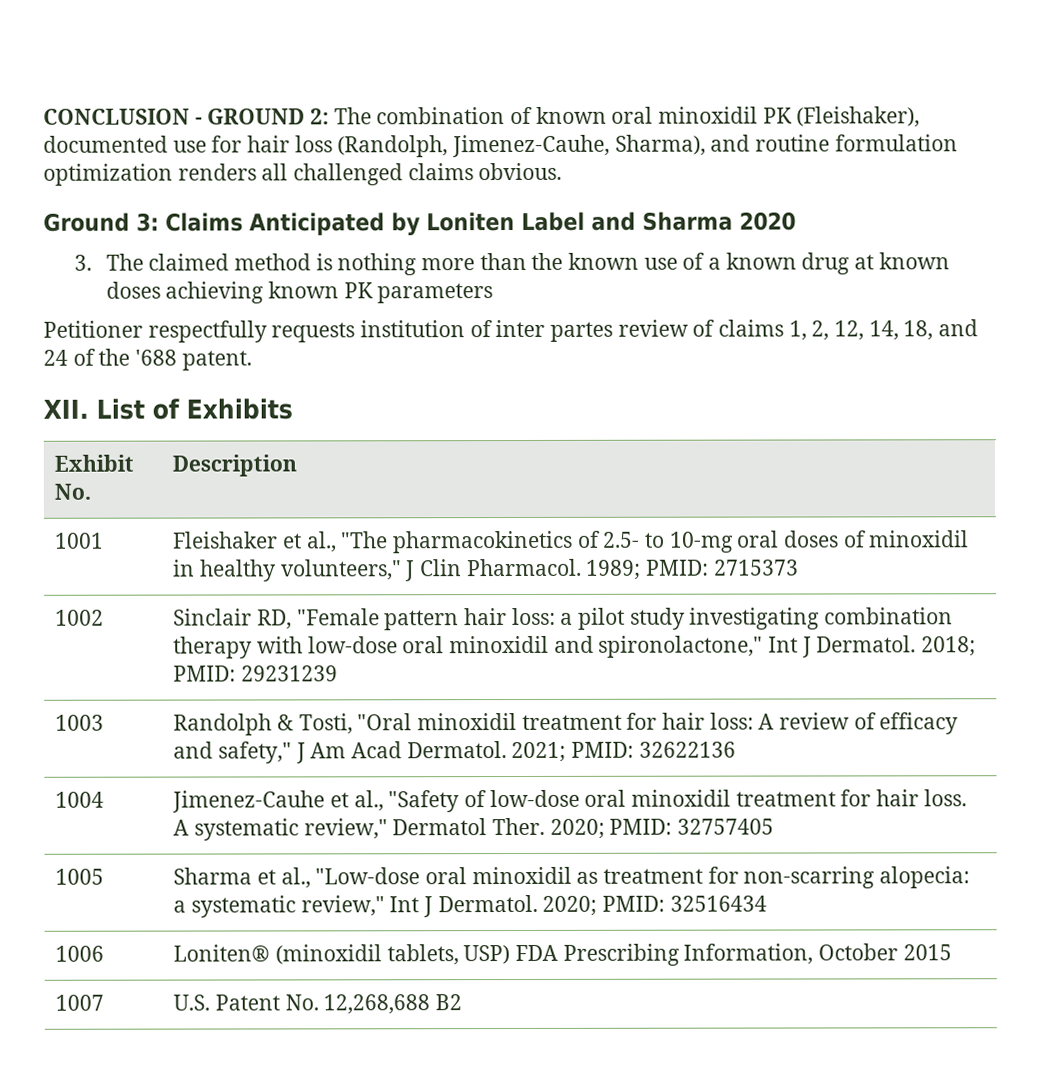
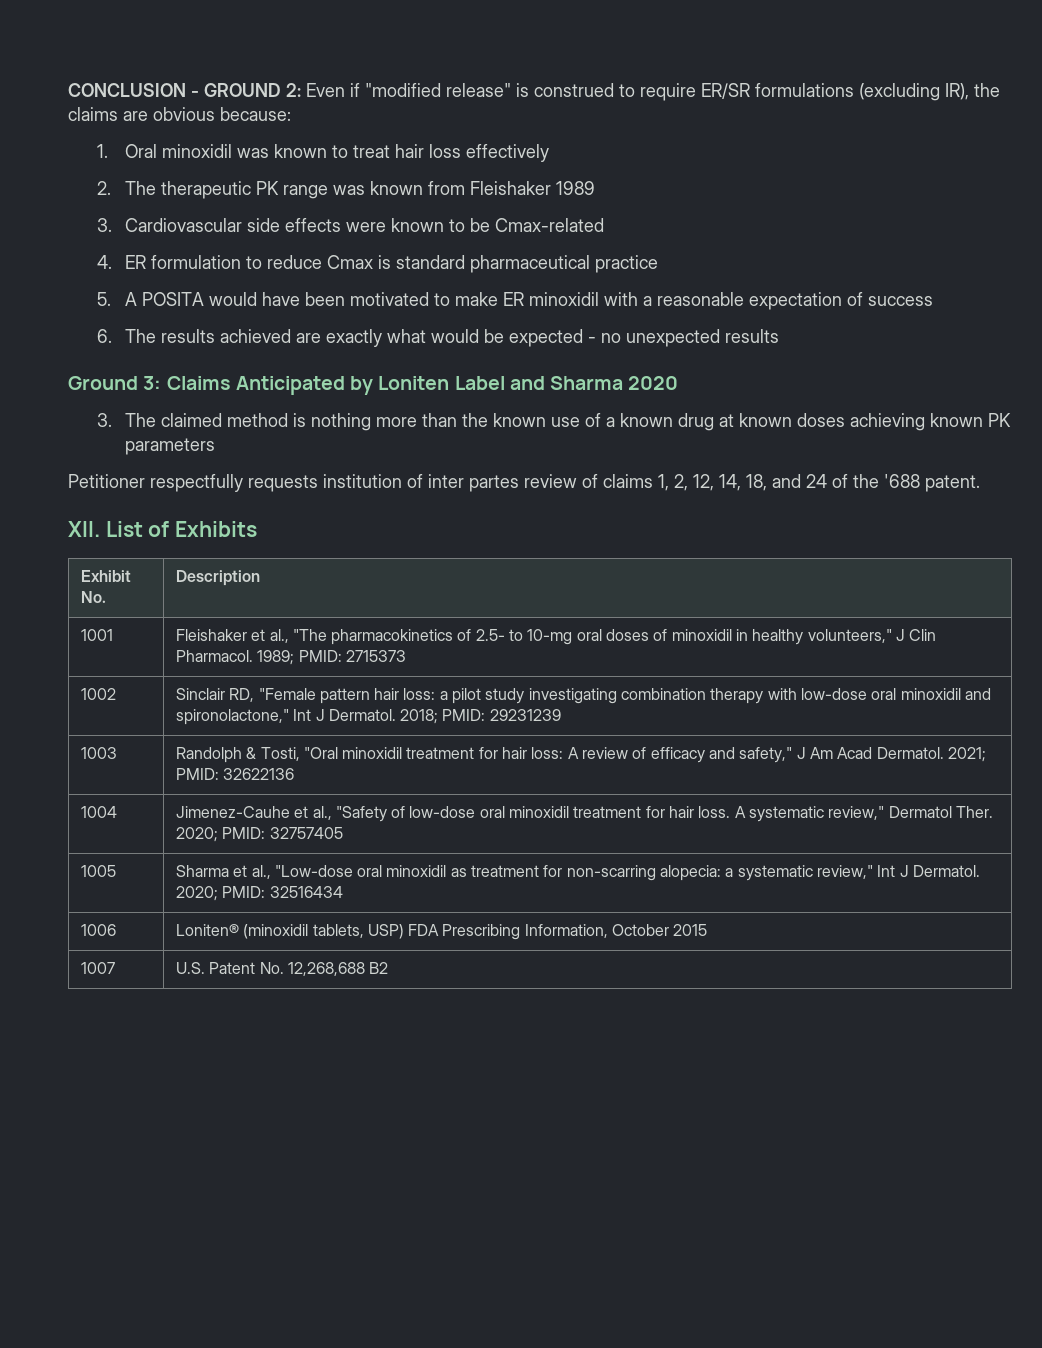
[333,106,921,128] [43,134,958,158] [43,162,563,186] The combination of known oral minoxidil PK (Fleishaker), documented use for hair loss (Randolph, Jimenez-Cauhe, Sharma), and routine formulation optimization renders all challenged claims obvious. -> [306,83,1000,101] [68,107,291,121] [96,144,550,162] [96,181,596,199] [96,218,605,232] [96,255,659,273] [96,292,934,310] [96,329,780,347] Even if "modified release" is construed to require ER/SR formulations (excluding IR), the claims are obvious because: // 1. Oral minoxidil was known to treat hair loss effectively // 2. The therapeutic PK range was known from Fleishaker 1989 // 3. Cardiovascular side effects were known to be Cmax-related // 4. ER formulation to reduce Cmax is standard pharmaceutical practice // 5. A POSITA would have been motivated to make ER minoxidil with a reasonable expectation of success // 6. The results achieved are exactly what would be expected - no unexpected results

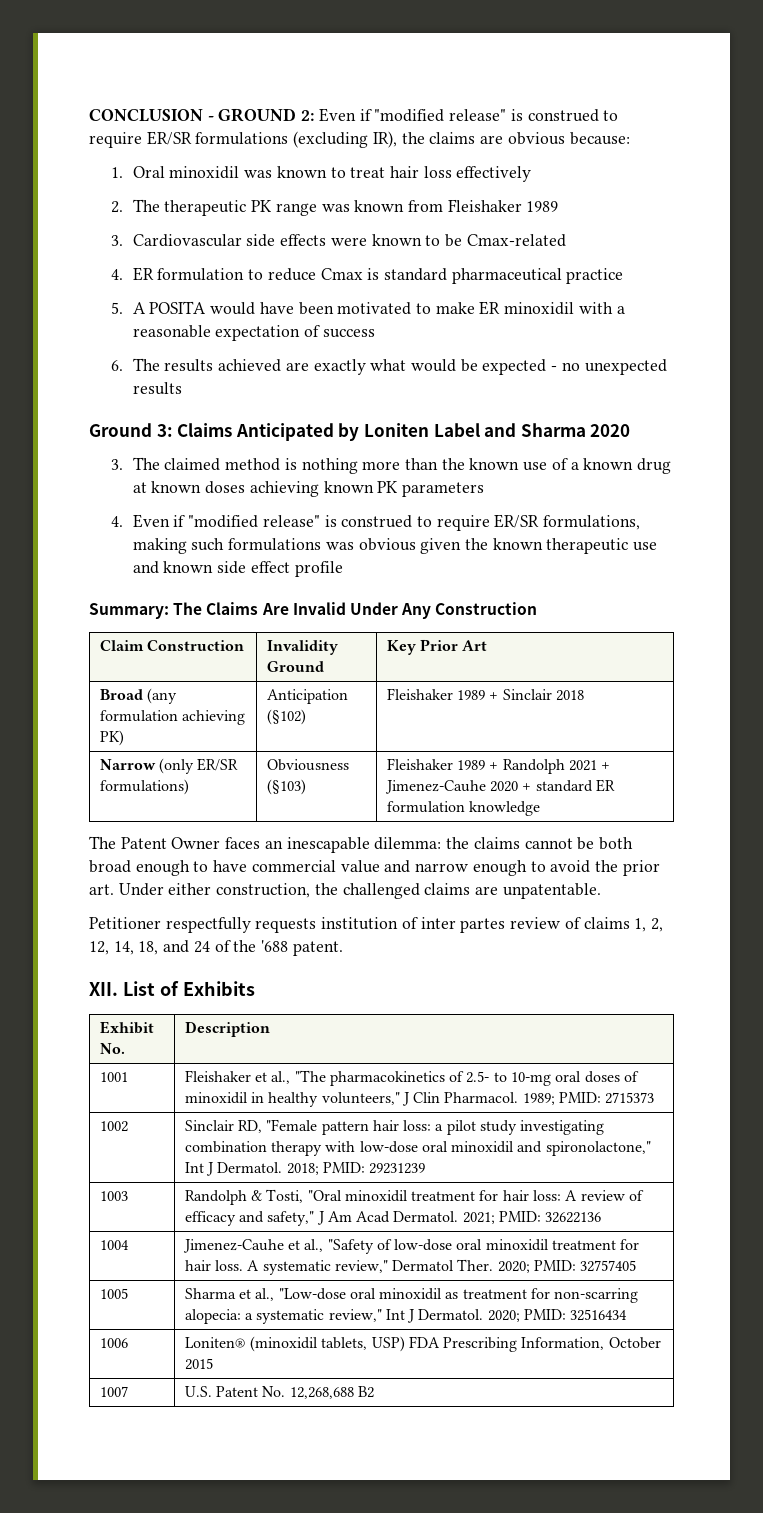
(216, 446) none -> [110,514,641,531] [132,538,658,554] [132,561,343,577] [89,602,538,619] [99,640,244,651] [266,640,338,655] [266,661,324,672] [386,639,488,655] [99,688,177,704] [99,710,245,725] [99,730,124,746] [266,689,348,704] [266,709,306,725] [386,688,584,701] [99,758,239,774] [99,779,189,795] [266,759,349,771] [266,779,306,795] [386,758,611,774] [384,779,615,794] [386,801,540,816] [89,836,633,853] [89,860,660,876] [89,883,601,899] // 4. Even if "modified release" is construed to require ER/SR formulations, making such formulations was obvious given the known therapeutic use and known side effect profile // Summary: The Claims Are Invalid Under Any Construction // Claim Construction | Invalidity Ground | Key Prior Art // Broad (any formulation achieving PK) | Anticipation (§102) | Fleishaker 1989 + Sinclair 2018 // Narrow (only ER/SR formulations) | Obviousness (§103) | Fleishaker 1989 + Randolph 2021 + Jimenez-Cauhe 2020 + standard ER formulation knowledge // The Patent Owner faces an inescapable dilemma: the claims cannot be both broad enough to have commercial value and narrow enough to avoid the prior art. Under either construction, the challenged claims are unpatentable.

